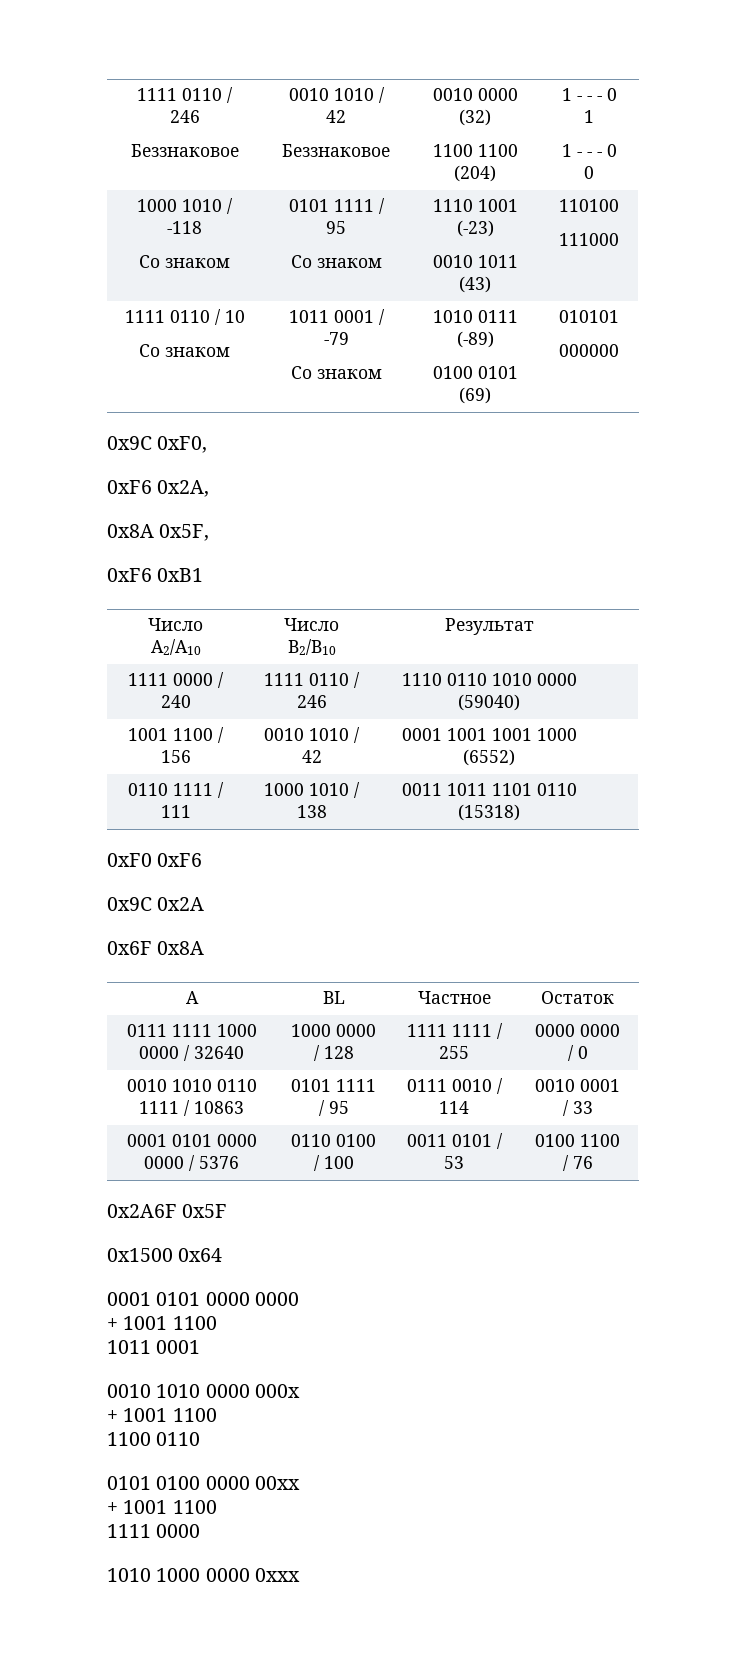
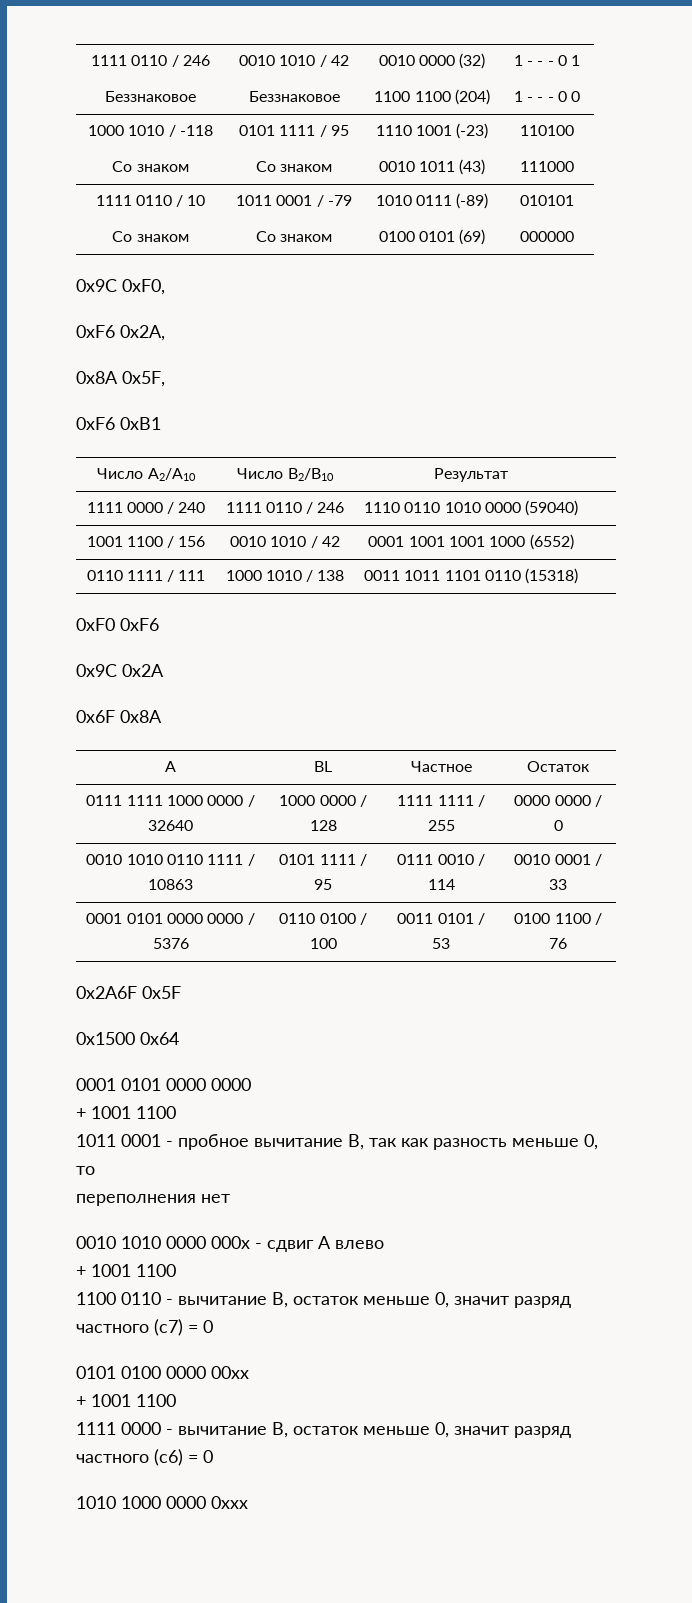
(201, 1347) none -> [166,1134,598,1150] [76,1166,95,1175] [76,1194,230,1206] - пробное вычитание В, так как разность меньше 0, то // переполнения нет
(300, 1391) none -> [255,1236,384,1252] - сдвиг А влево
(201, 1439) none -> [166,1292,571,1308] [76,1319,213,1336] - вычитание В, остаток меньше 0, значит разряд частного (с7) = 0
(201, 1531) none -> [166,1422,571,1438] [76,1449,213,1466] - вычитание В, остаток меньше 0, значит разряд частного (с6) = 0

